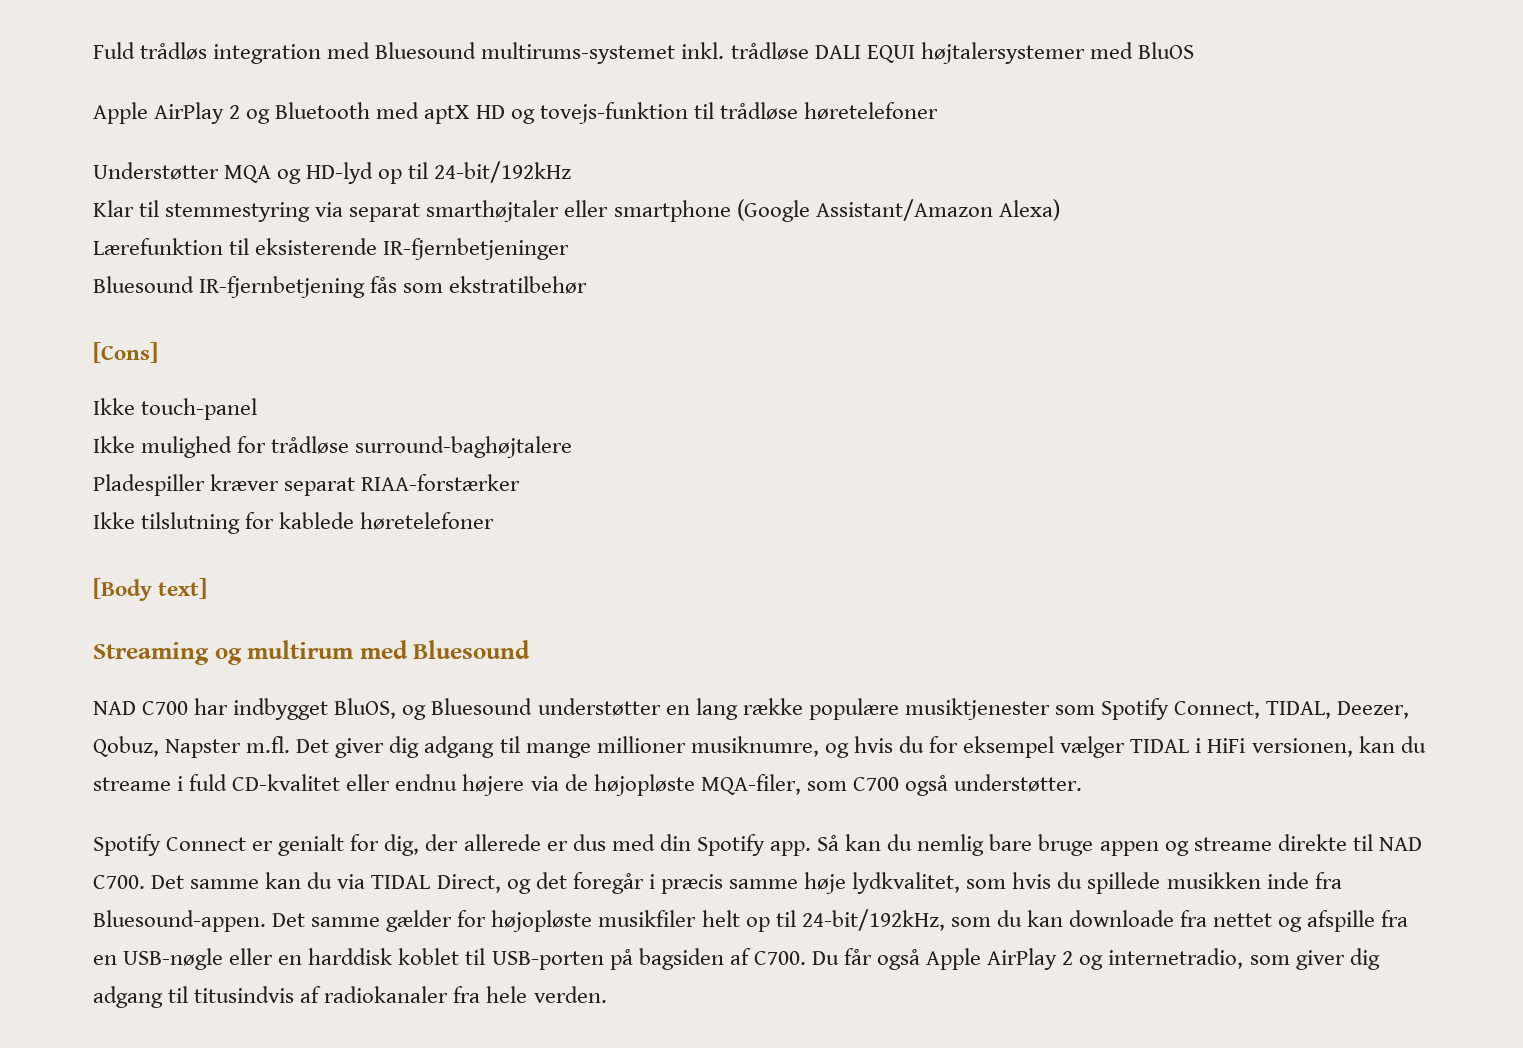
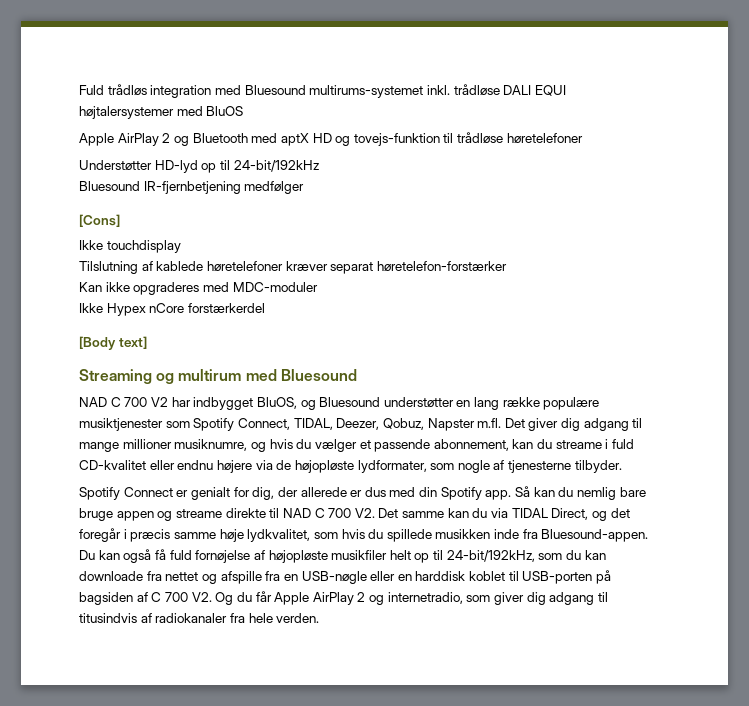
[224,165,302,184] MQA og -> (152, 165) none
[93,199,1060,222] [93,238,570,260] // Klar til stemmestyring via separat smarthøjtaler eller smartphone (Google Assistant/Amazon Alexa) // Lærefunktion til eksisterende IR-fjernbetjeninger -> (319, 166) none
[370,276,588,294] fås som ekstratilbehør -> [244,181,305,194] medfølger
[141,398,258,420] [93,436,573,458] [93,474,521,496] [93,512,495,534] touch-panel // Ikke mulighed for trådløse surround-baghøjtalere // Pladespiller kræver separat RIAA-forstærker // Ikke tilslutning for kablede høretelefoner -> [106,240,181,253] [79,261,507,274] [79,282,318,295] [79,303,265,316] touchdisplay // Tilslutning af kablede høretelefoner kræver separat høretelefon-forstærker // Kan ikke opgraderes med MDC-moduler // Ikke Hypex nCore forstærkerdel
[142,701,189,715] C700 -> [110,397,168,407] C 700 V2
[929,736,1353,758] for eksempel vælger TIDAL i HiFi versionen, -> [314,439,509,452] vælger et passende abonnement,
[700,774,1083,796] MQA-filer, som C700 også understøtter. -> [357,460,622,473] lydformater, som nogle af tjenesterne tilbyder.
[93,875,145,889] C700. -> [314,508,375,518] C 700 V2.
[272,910,487,932] Det samme gælder for -> [79,549,265,563] Du kan også få fuld fornøjelse af
[753,948,921,970] C700. Du får også -> [151,591,272,605] C 700 V2. Og du får

